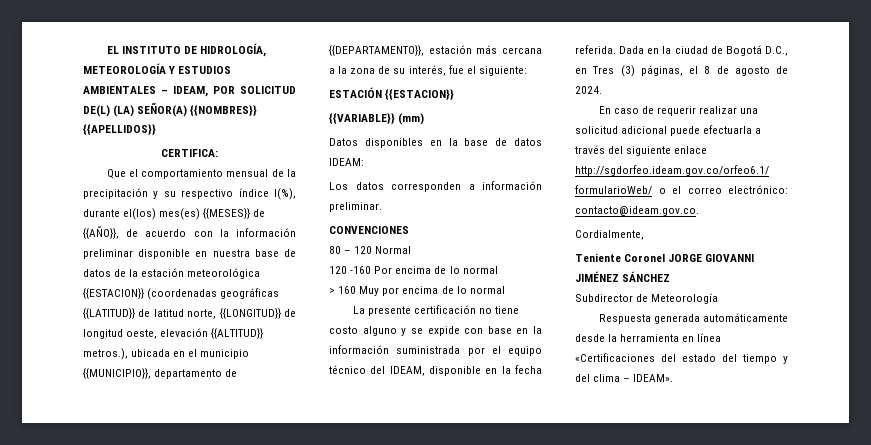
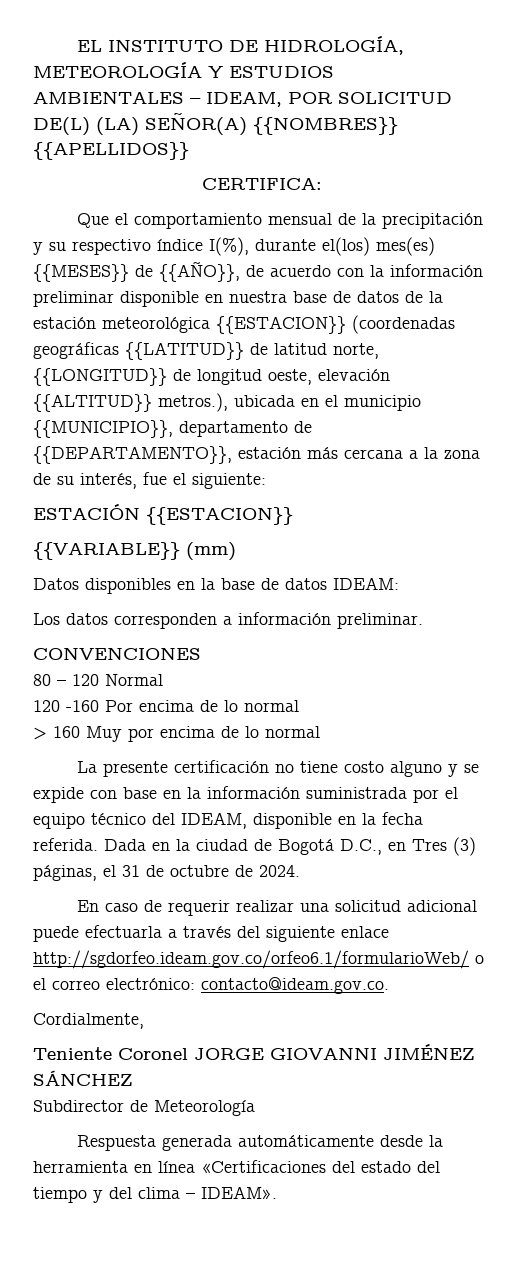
[704,66,770,76] 8 de agosto -> [122,865,229,877] 31 de octubre

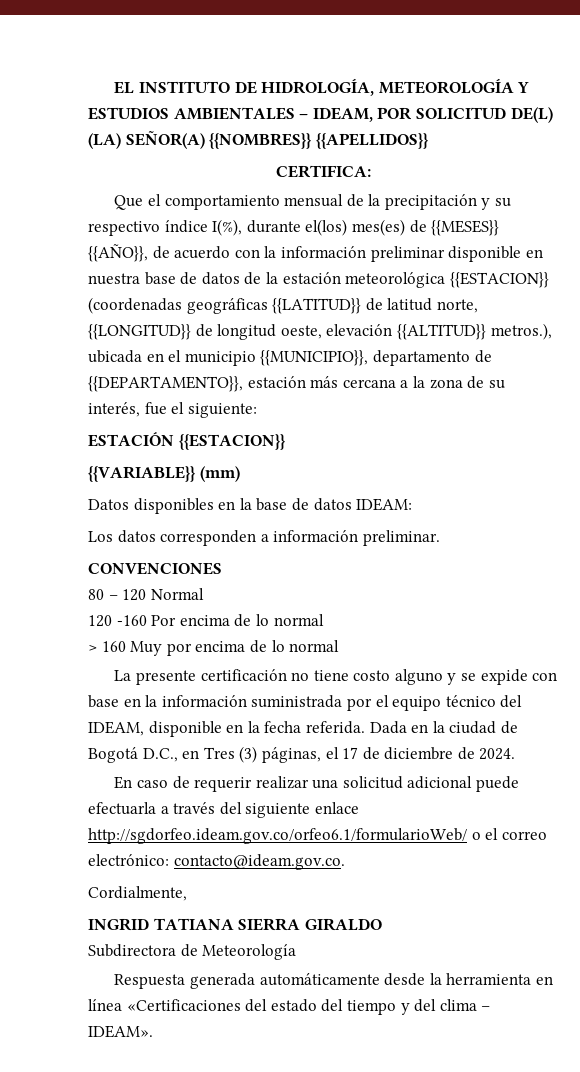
[33,264,153,282] {{MESES}} de -> [409,220,500,236] de {{MESES}}
[122,865,229,877] 31 de octubre -> [342,747,454,760] 17 de diciembre
[33,1044,475,1060] [33,1070,133,1086] [33,1100,124,1112] Teniente Coronel JORGE GIOVANNI JIMÉNEZ SÁNCHEZ // Subdirector -> [88,918,382,931] [88,944,176,957] INGRID TATIANA SIERRA GIRALDO // Subdirectora

